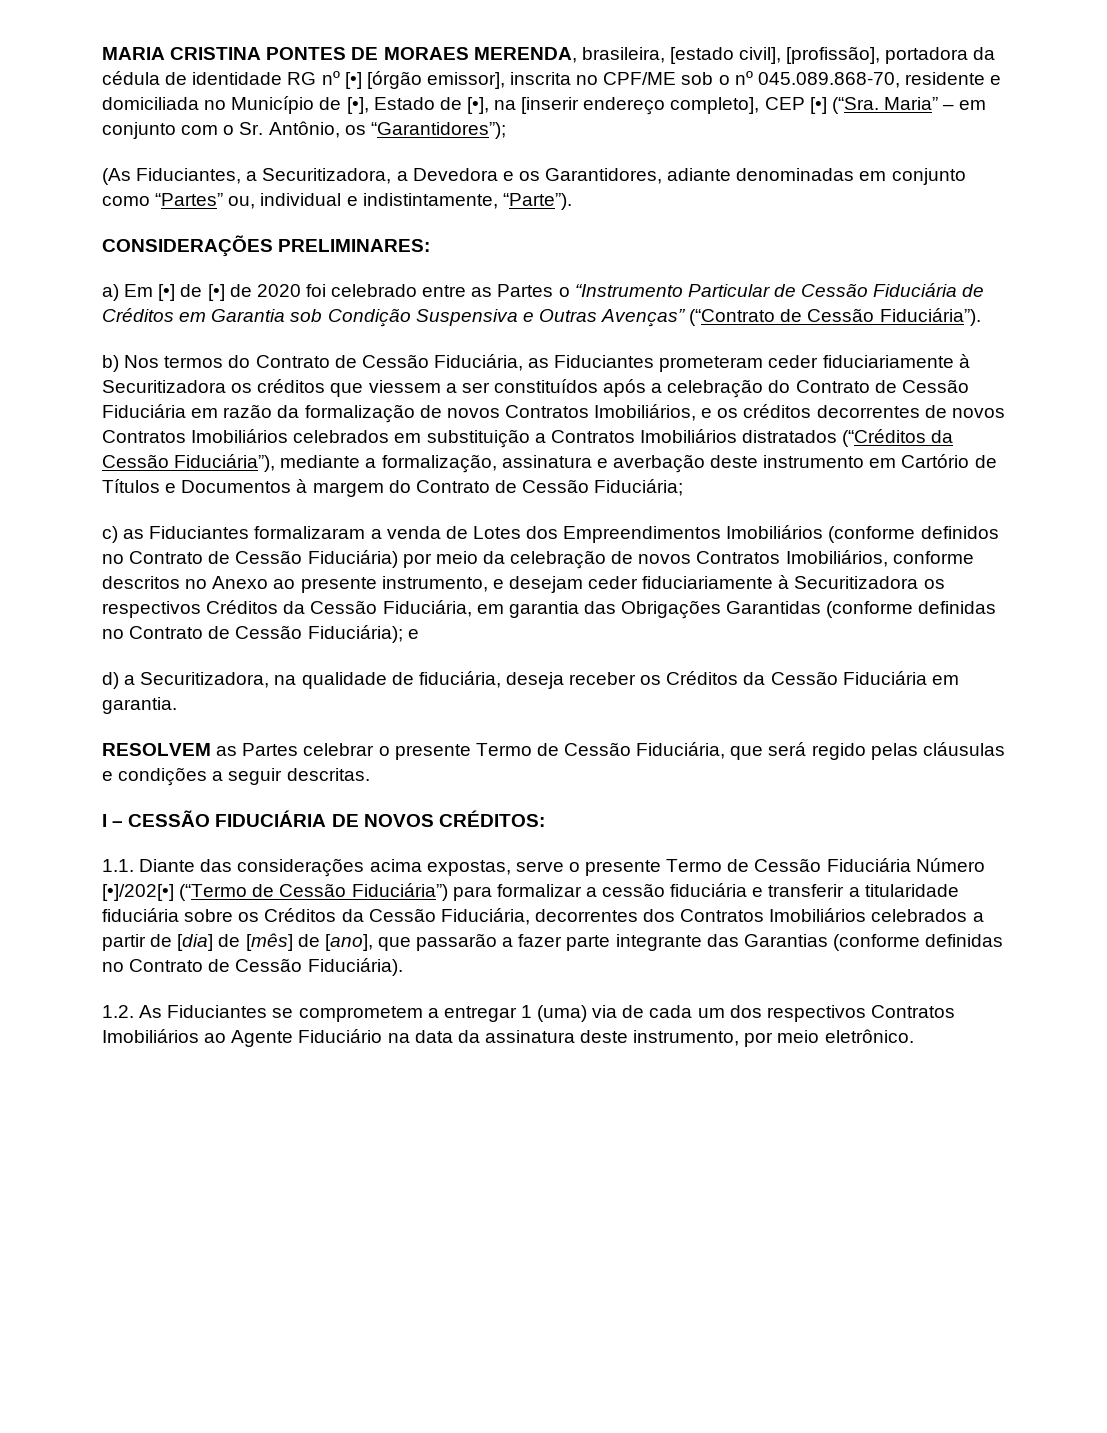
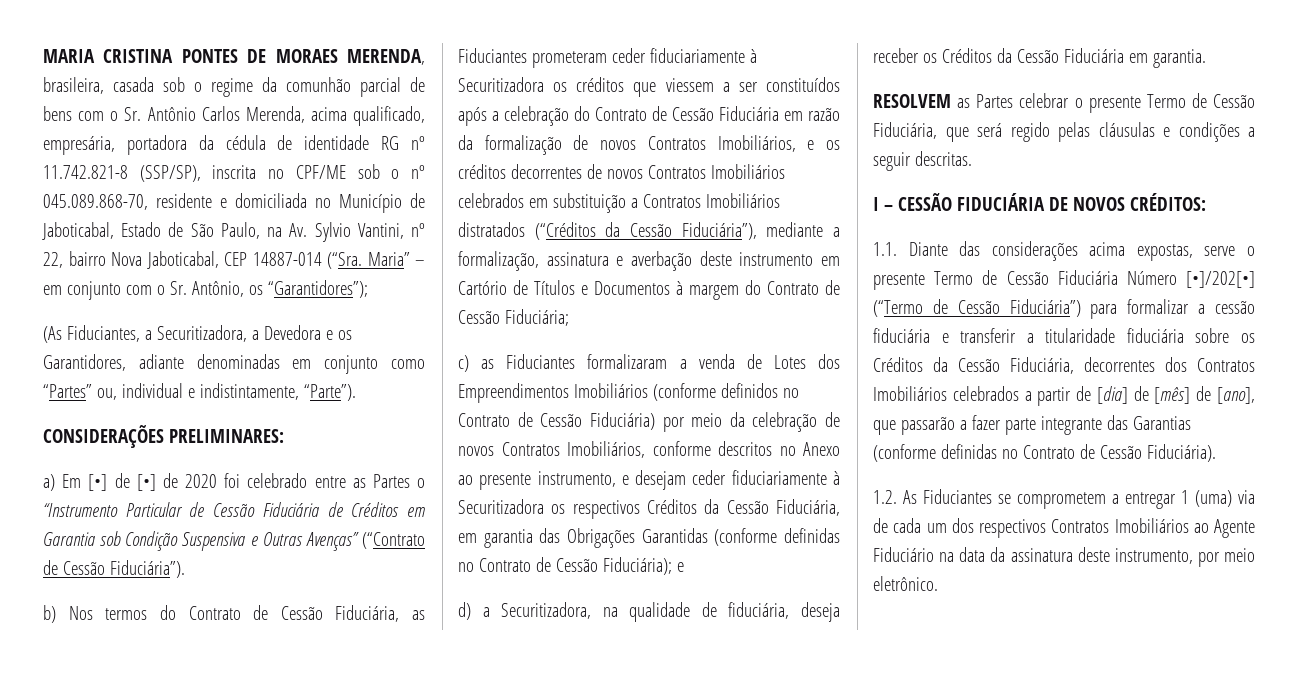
[669,46,881,64] [estado civil], [profissão], -> [113,77,425,97] [43,106,425,126] [43,136,115,155] casada sob o regime da comunhão parcial de bens com o Sr. Antônio Carlos Merenda, acima qualificado, empresária,
[344,71,505,89] [•] [órgão emissor], -> [43,165,201,182] 11.742.821-8 (SSP/SP),
[346,97,369,114] [•], -> [42,222,114,240] Jaboticabal,
[466,97,827,115] [•], na [inserir endereço completo], CEP [•] -> [190,222,425,242] [43,251,322,269] São Paulo, na Av. Sylvio Vantini, nº 22, bairro Nova Jaboticabal, CEP 14887-014

